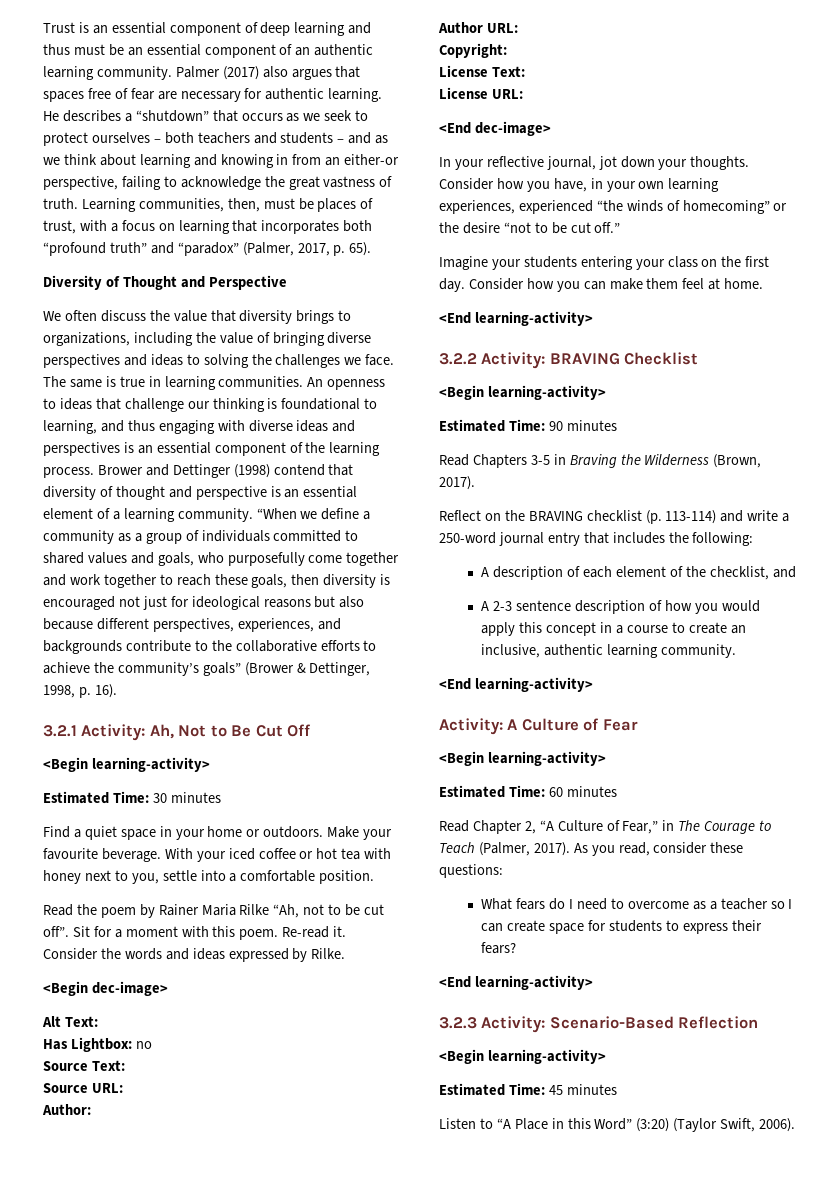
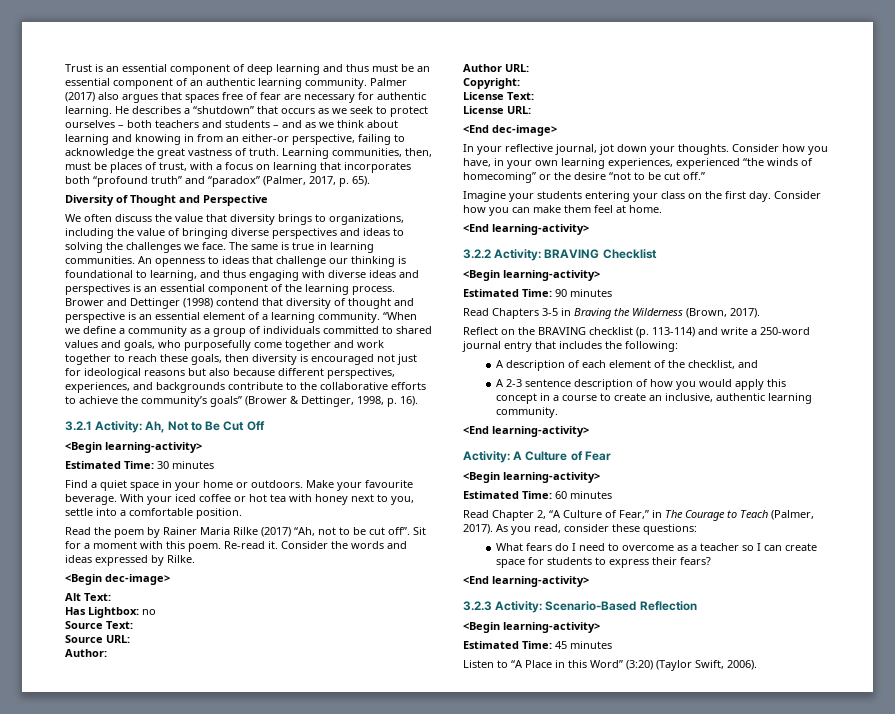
(270, 909) none -> [261,527,291,537] (2017)

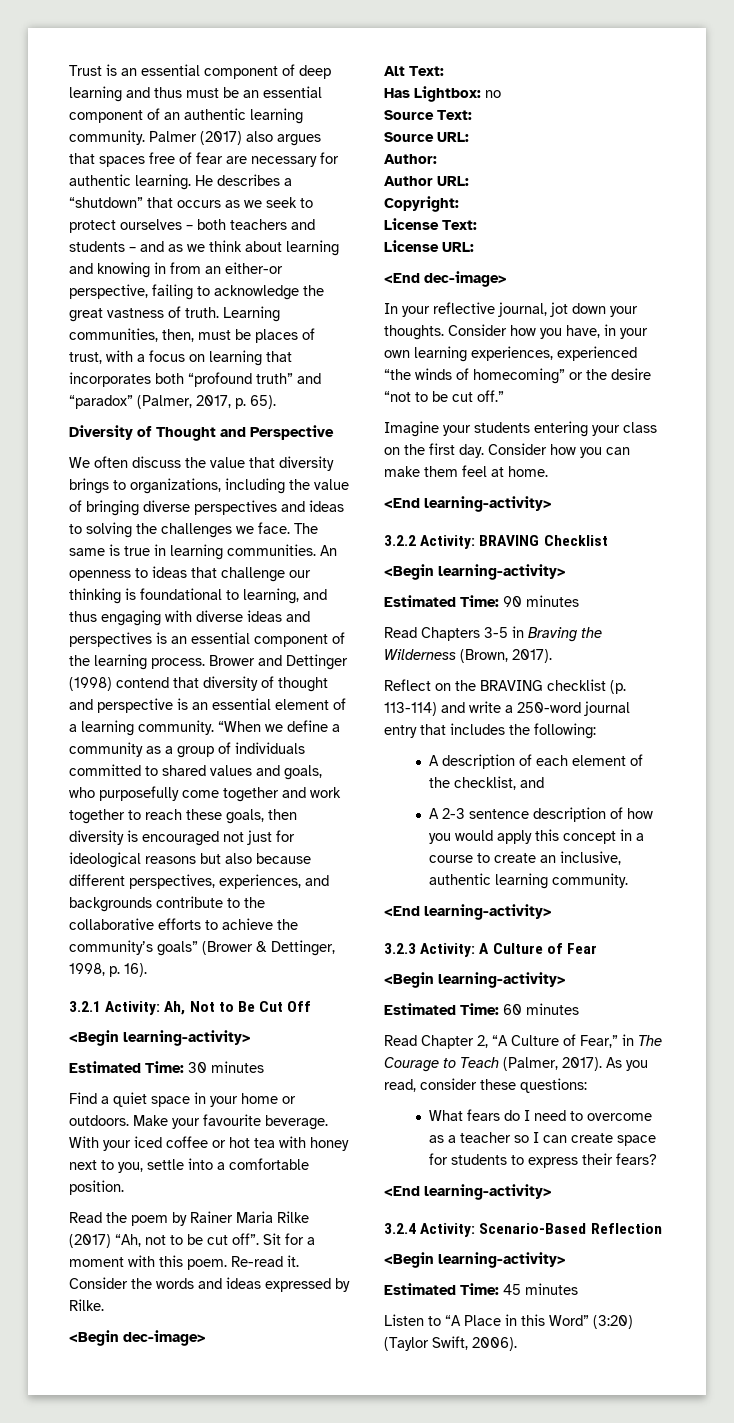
(589, 431) none -> [384,943,416,954] 3.2.3
[463,601,492,611] 3.2.3 -> [384,1223,416,1234] 3.2.4

